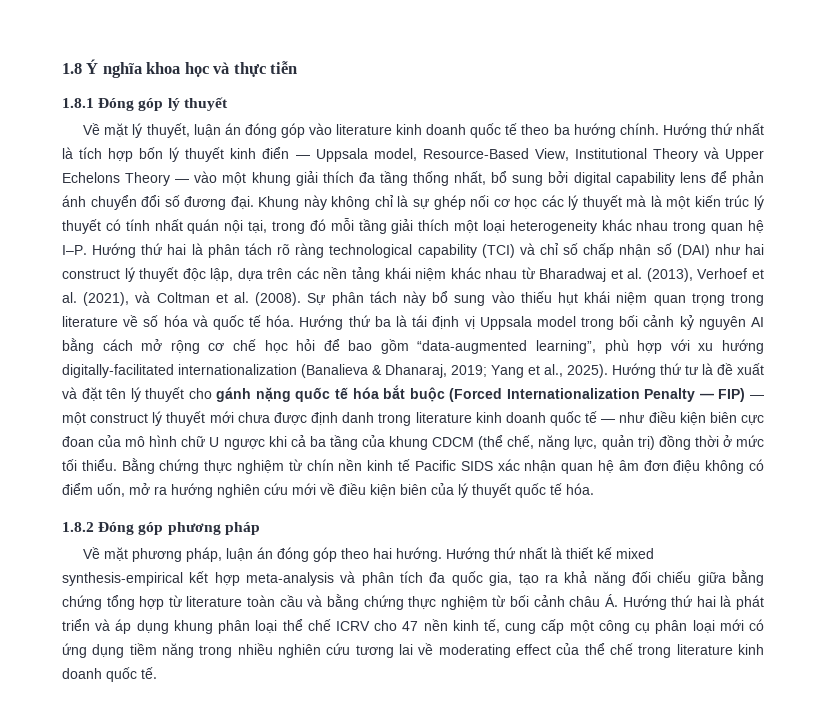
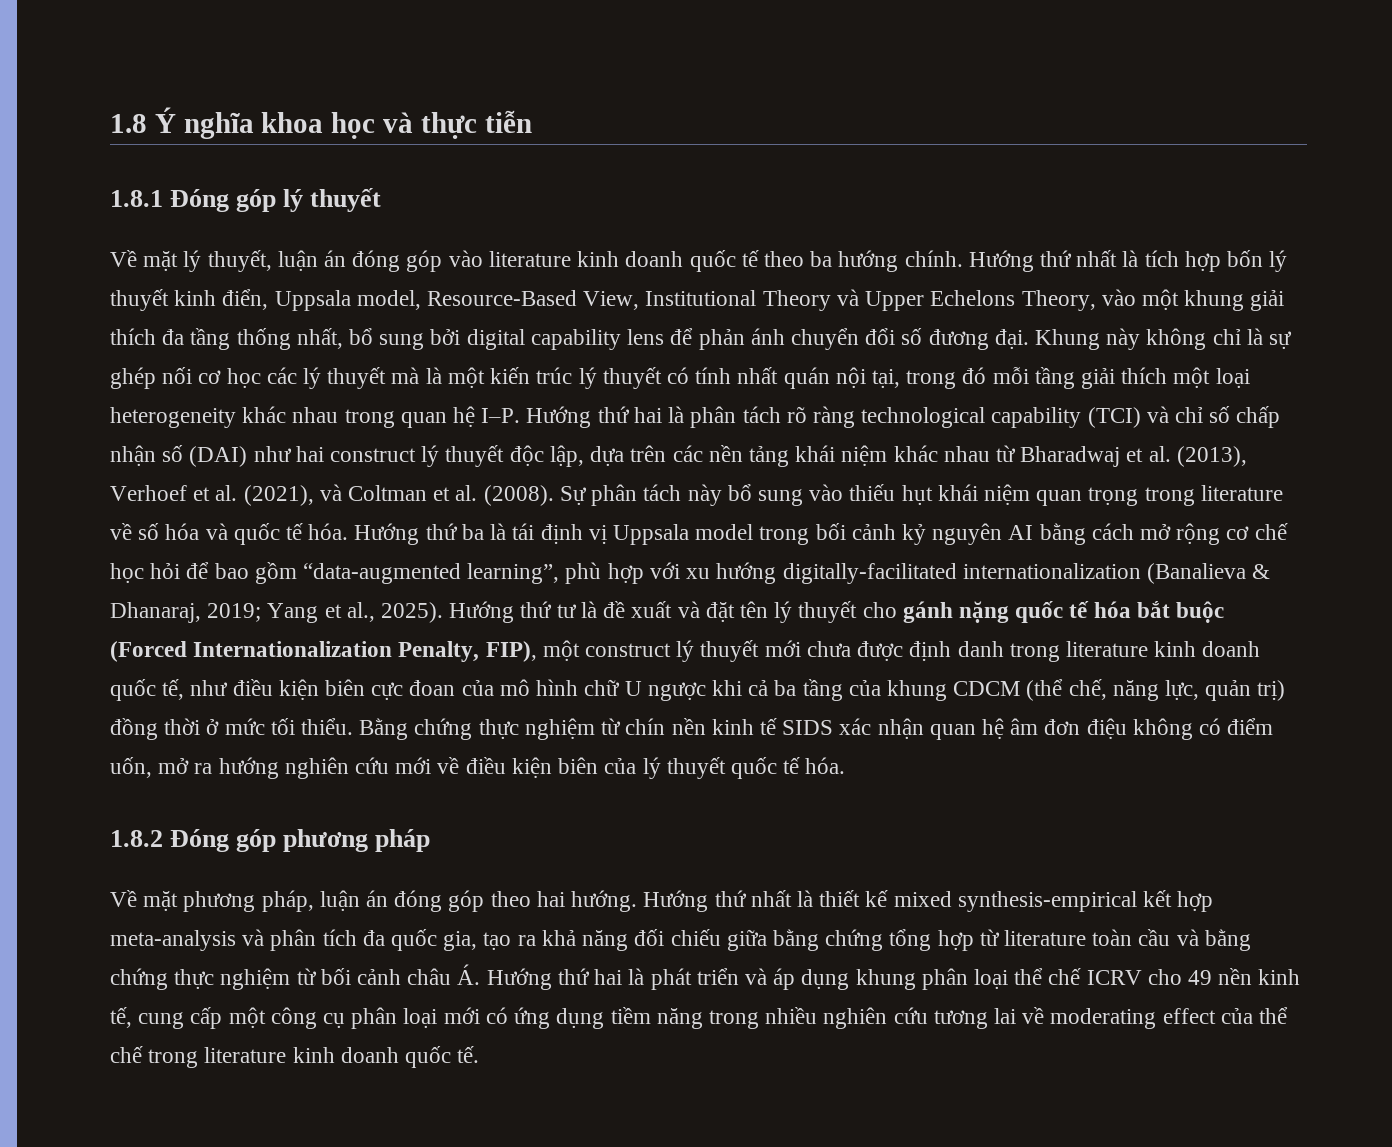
[262,147,310,159] điển — -> [222,289,269,310] điển,
[125,172,190,186] Theory — -> [1021,290,1096,311] Theory,
[644,388,764,402] Penalty — FIP) — -> [398,641,537,662] Penalty, FIP),
[585,411,616,423] tế — -> [162,679,185,700] tế,
[414,460,456,471] Pacific -> (777, 726) none
[402,621,419,631] 47 -> [1188,970,1213,985] 49

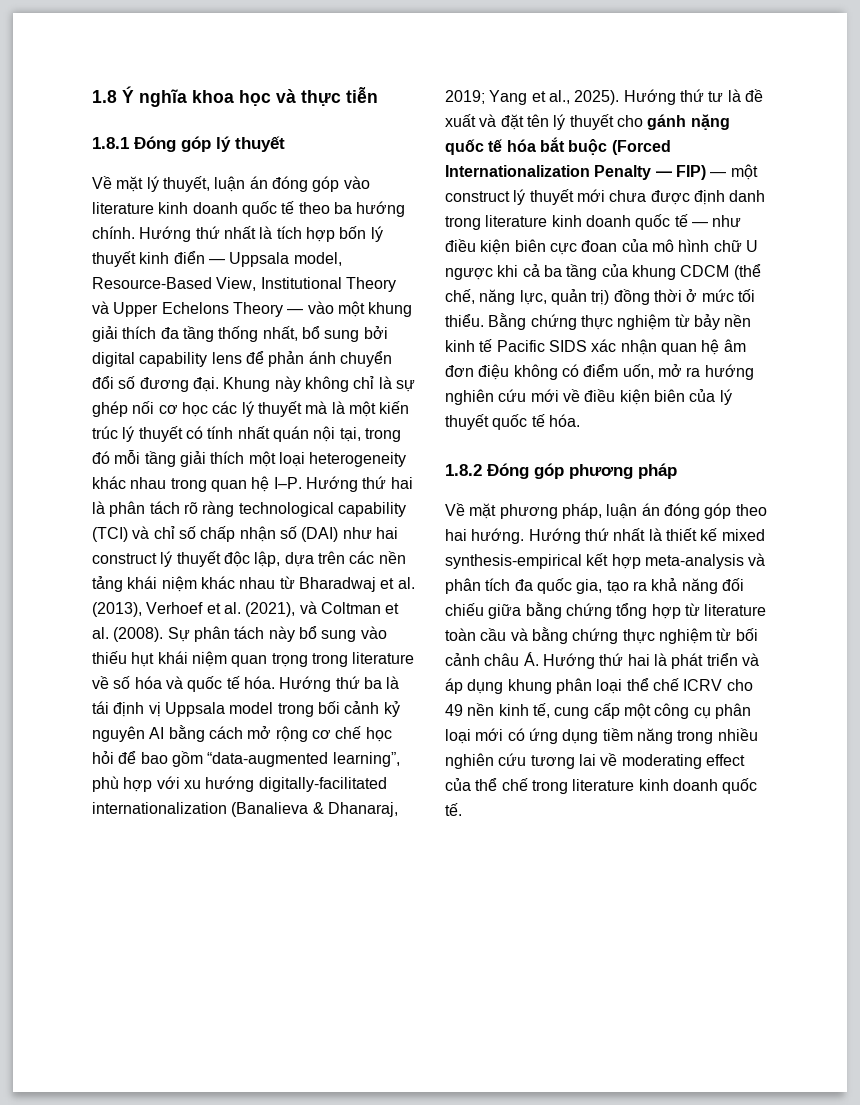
[222,289,269,310] điển, -> [173,251,225,264] điển —
[1021,290,1096,311] Theory, -> [232,302,304,317] Theory —
[398,641,537,662] Penalty, FIP), -> [594,165,727,180] Penalty — FIP) —
[162,679,185,700] tế, -> [674,214,708,227] tế —
[625,718,666,735] chín -> [693,314,720,330] bảy
(777, 726) none -> [496,340,545,352] Pacific

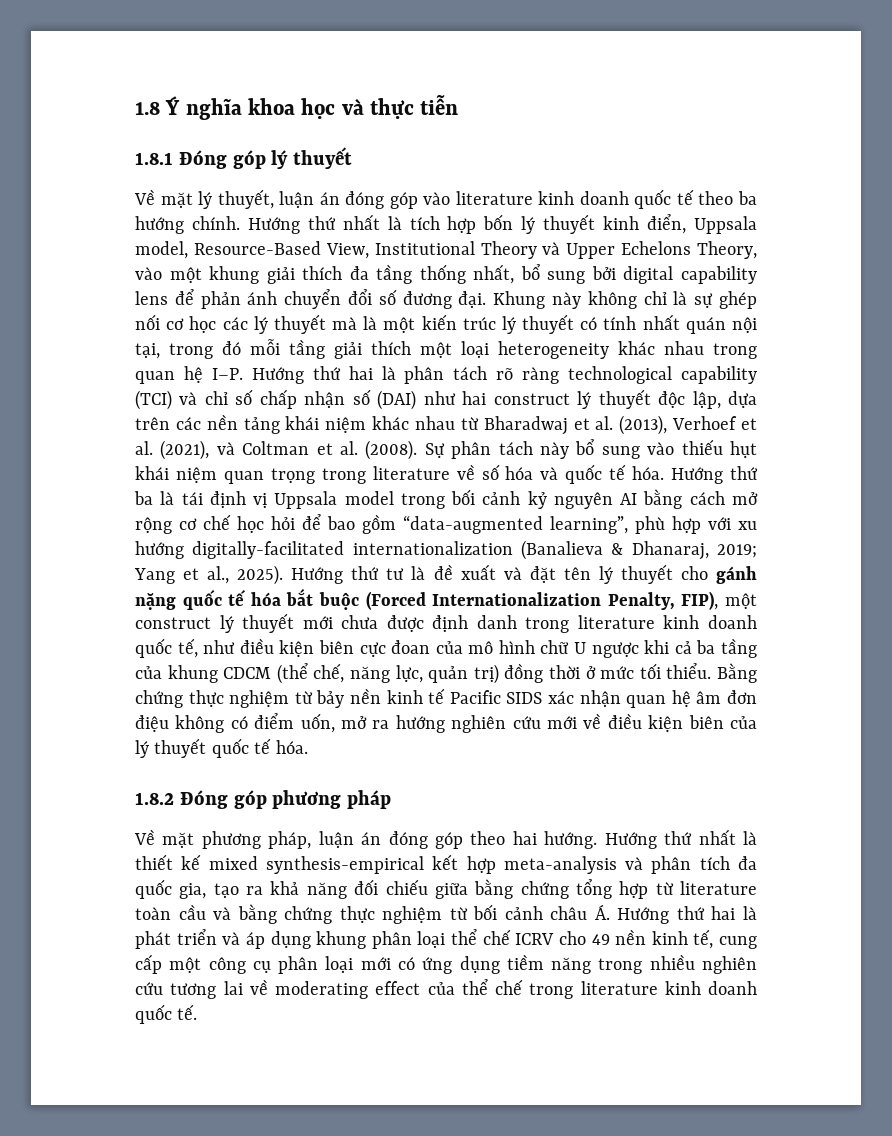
[173,251,225,264] điển — -> [647,214,687,234] điển,
[232,302,304,317] Theory — -> [697,241,757,259] Theory,
[594,165,727,180] Penalty — FIP) — -> [607,591,719,610] Penalty, FIP),
[674,214,708,227] tế — -> [177,638,198,658] tế,

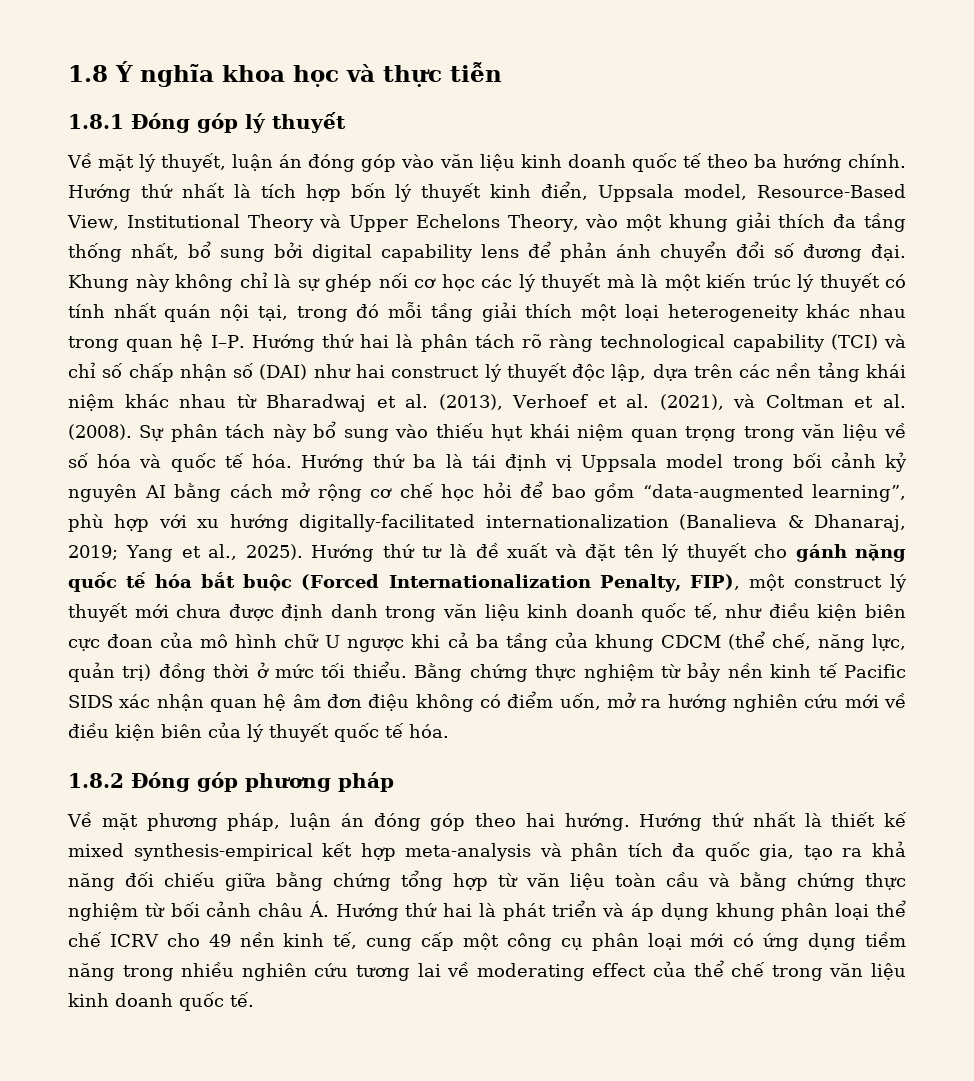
[455,191,533,205] literature -> [439,154,515,171] văn liệu
[372,466,450,480] literature -> [801,424,878,441] văn liệu
[577,615,655,629] literature -> [442,604,520,621] văn liệu
[680,881,757,895] literature -> [526,873,605,890] văn liệu
[580,981,658,995] literature -> [829,963,907,980] văn liệu

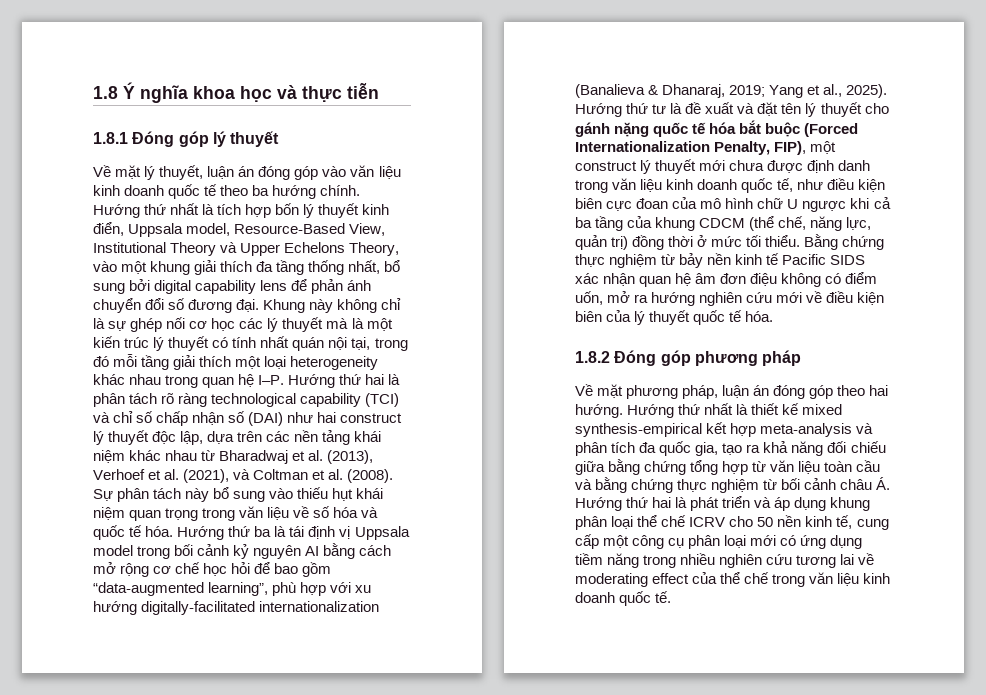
[208,934,231,947] 49 -> [757,517,774,527] 50

